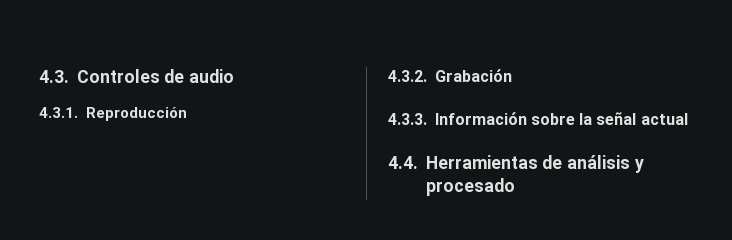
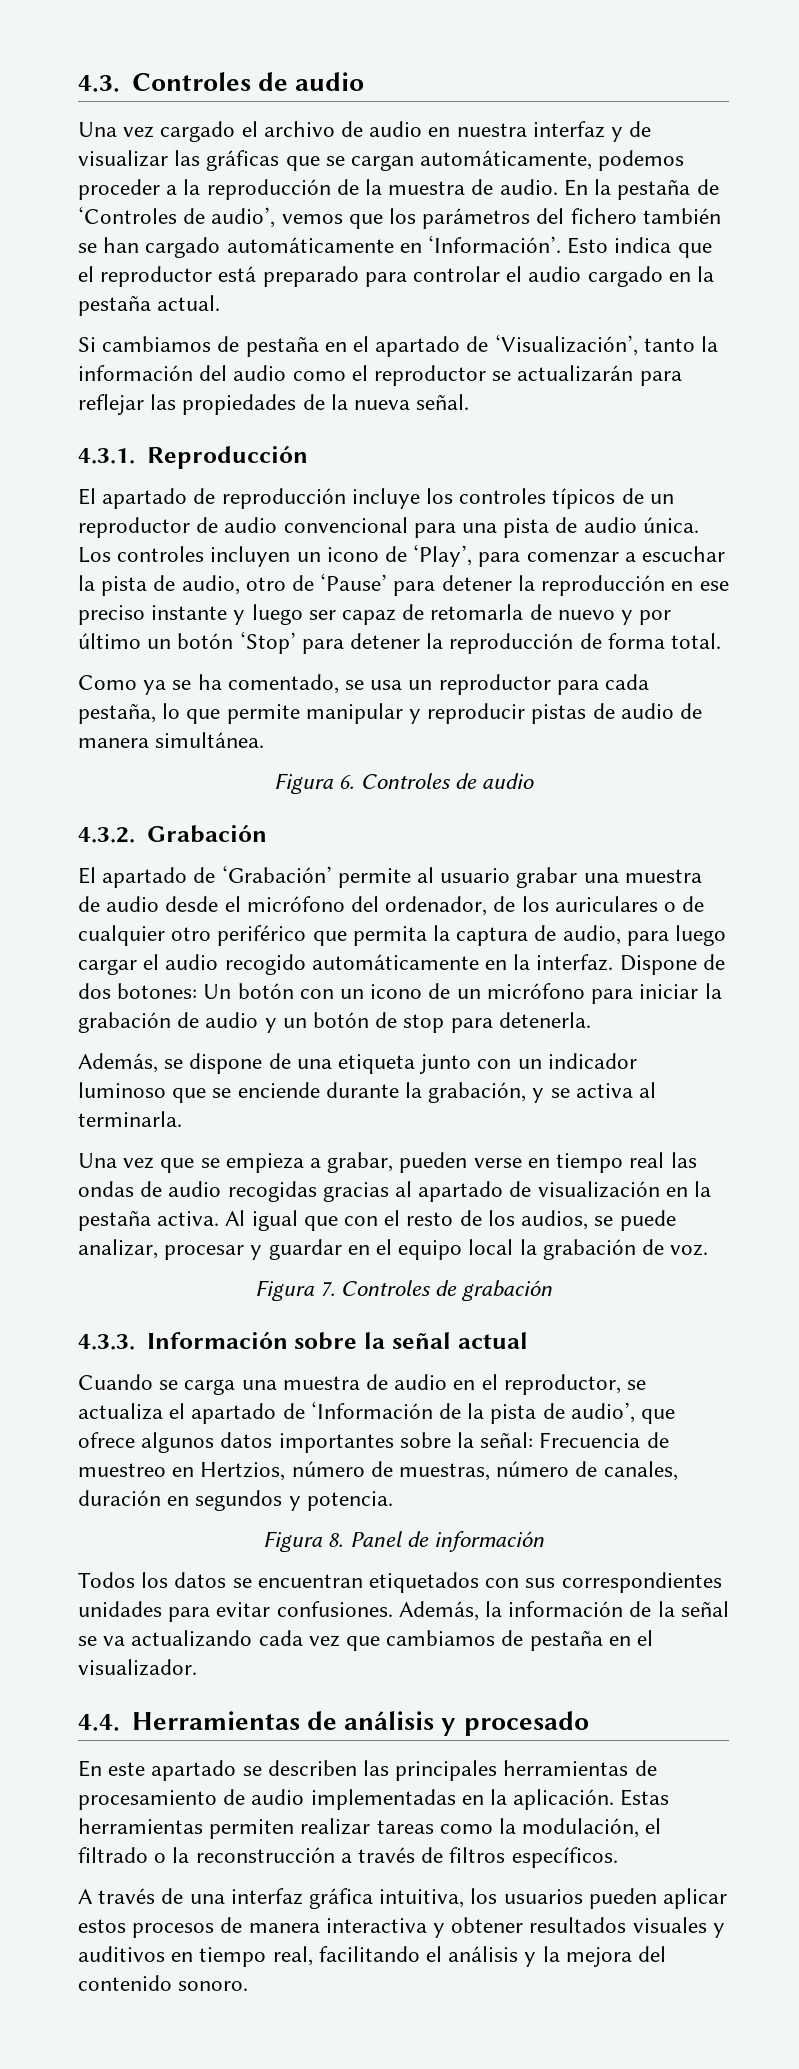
[39,107,187,121] [388,69,512,82] 4.3.1. Reproducción // 4.3.2. Grabación -> [78,121,652,142] [78,150,685,171] [78,179,719,200] [78,206,721,229] [78,235,712,258] [78,266,715,287] [78,295,221,316] [78,334,719,357] [78,365,682,386] [78,394,470,415] [78,446,308,469] [78,488,674,509] [78,517,699,538] [78,544,726,567] [78,573,729,596] [78,604,672,625] [78,631,722,654] [78,674,650,695] [78,703,703,724] [78,732,265,748] [274,773,534,794] [78,825,267,843] [78,865,702,888] [78,896,705,916] [78,925,727,946] [78,954,725,975] [78,983,722,1004] [78,1012,591,1033] [78,1053,637,1074] [78,1082,657,1103] [78,1111,182,1127] [78,1152,697,1173] [78,1181,712,1202] [78,1210,676,1231] [78,1239,709,1260] [254,1280,553,1301] Una vez cargado el archivo de audio en nuestra interfaz y de visualizar las gráficas que se cargan automáticamente, podemos proceder a la reproducción de la muestra de audio. En la pestaña de ‘Controles de audio’, vemos que los parámetros del fichero también se han cargado automáticamente en ‘Información’. Esto indica que el reproductor está preparado para controlar el audio cargado en la pestaña actual. // Si cambiamos de pestaña en el apartado de ‘Visualización’, tanto la información del audio como el reproductor se actualizarán para reflejar las propiedades de la nueva señal. // 4.3.1. Reproducción // El apartado de reproducción incluye los controles típicos de un reproductor de audio convencional para una pista de audio única. Los controles incluyen un icono de ‘Play’, para comenzar a escuchar la pista de audio, otro de ‘Pause’ para detener la reproducción en ese preciso instante y luego ser capaz de retomarla de nuevo y por último un botón ‘Stop’ para detener la reproducción de forma total. // Como ya se ha comentado, se usa un reproductor para cada pestaña, lo que permite manipular y reproducir pistas de audio de manera simultánea. // Figura 6. Controles de audio // 4.3.2. Grabación // El apartado de ‘Grabación’ permite al usuario grabar una muestra de audio desde el micrófono del ordenador, de los auriculares o de cualquier otro periférico que permita la captura de audio, para luego cargar el audio recogido automáticamente en la interfaz. Dispone de dos botones: Un botón con un icono de un micrófono para iniciar la grabación de audio y un botón de stop para detenerla. // Además, se dispone de una etiqueta junto con un indicador luminoso que se enciende durante la grabación, y se activa al terminarla. // Una vez que se empieza a grabar, pueden verse en tiempo real las ondas de audio recogidas gracias al apartado de visualización en la pestaña activa. Al igual que con el resto de los audios, se puede analizar, procesar y guardar en el equipo local la grabación de voz. // Figura 7. Controles de grabación
(688, 119) none -> [78,1374,647,1395] [78,1401,676,1424] [78,1432,669,1453] [78,1461,678,1481] [78,1490,393,1511] [263,1531,544,1552] [78,1572,722,1593] [78,1601,729,1622] [78,1630,654,1651] [78,1659,197,1676] // Cuando se carga una muestra de audio en el reproductor, se actualiza el apartado de ‘Información de la pista de audio’, que ofrece algunos datos importantes sobre la señal: Frecuencia de muestreo en Hertzios, número de muestras, número de canales, duración en segundos y potencia. // Figura 8. Panel de información // Todos los datos se encuentran etiquetados con sus correspondientes unidades para evitar confusiones. Además, la información de la señal se va actualizando cada vez que cambiamos de pestaña en el visualizador.
(515, 187) none -> [78,1760,657,1781] [78,1789,670,1810] [78,1818,662,1839] [78,1847,618,1868] [78,1888,728,1909] [78,1917,725,1938] [78,1946,667,1967] [78,1975,249,1991] // En este apartado se describen las principales herramientas de procesamiento de audio implementadas en la aplicación. Estas herramientas permiten realizar tareas como la modulación, el filtrado o la reconstrucción a través de filtros específicos. // A través de una interfaz gráfica intuitiva, los usuarios pueden aplicar estos procesos de manera interactiva y obtener resultados visuales y auditivos en tiempo real, facilitando el análisis y la mejora del contenido sonoro.

